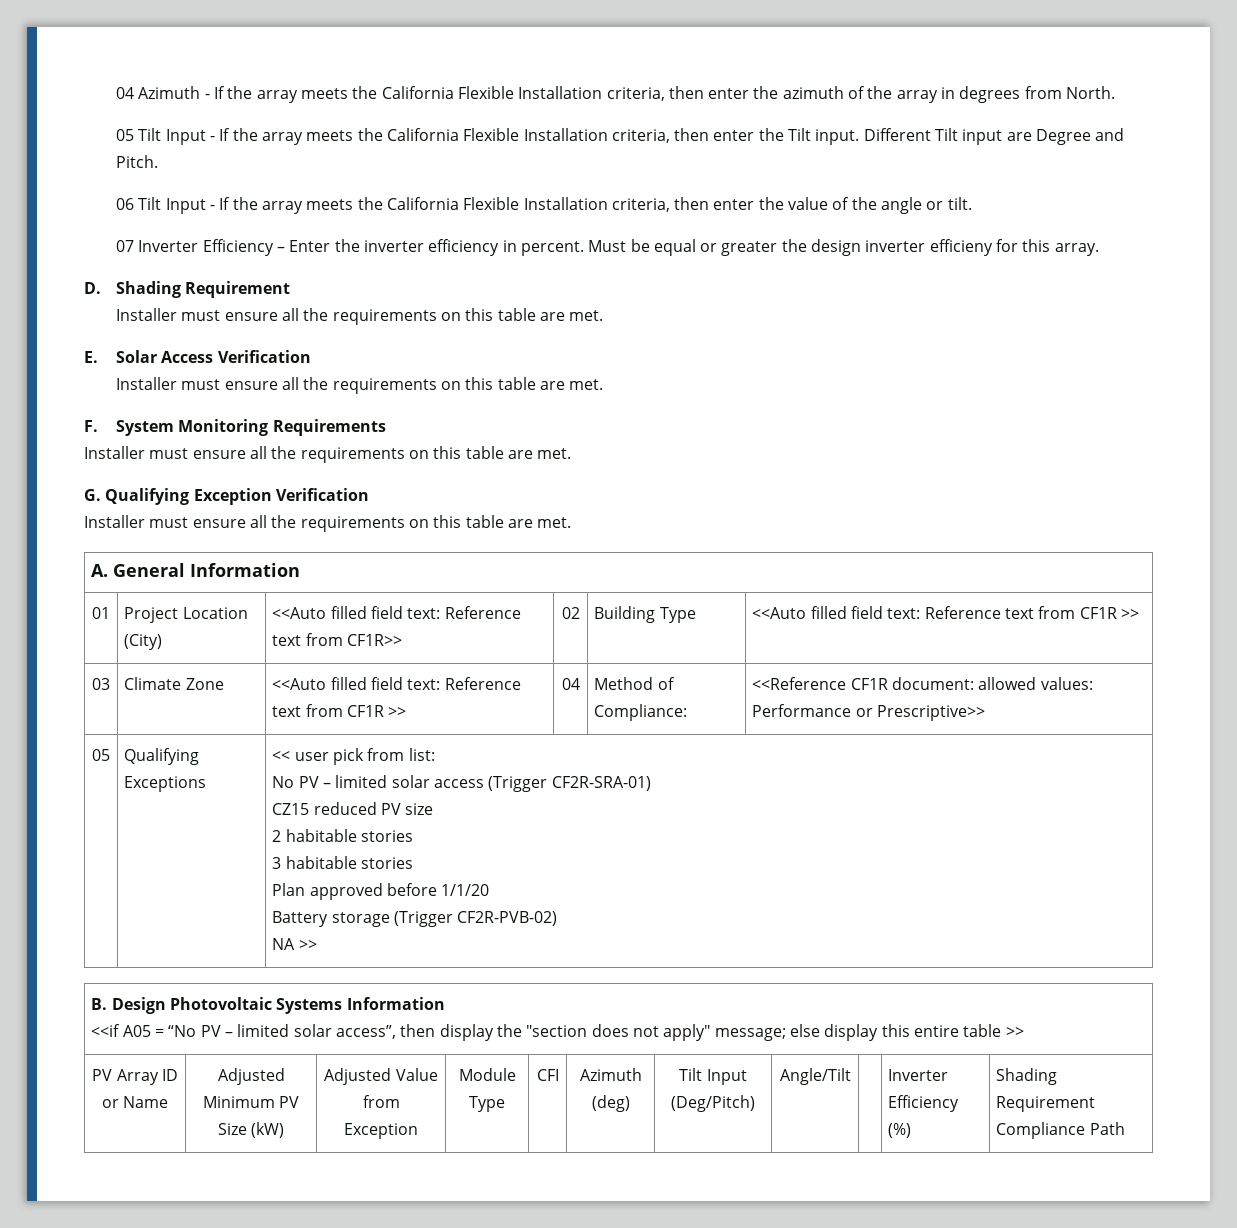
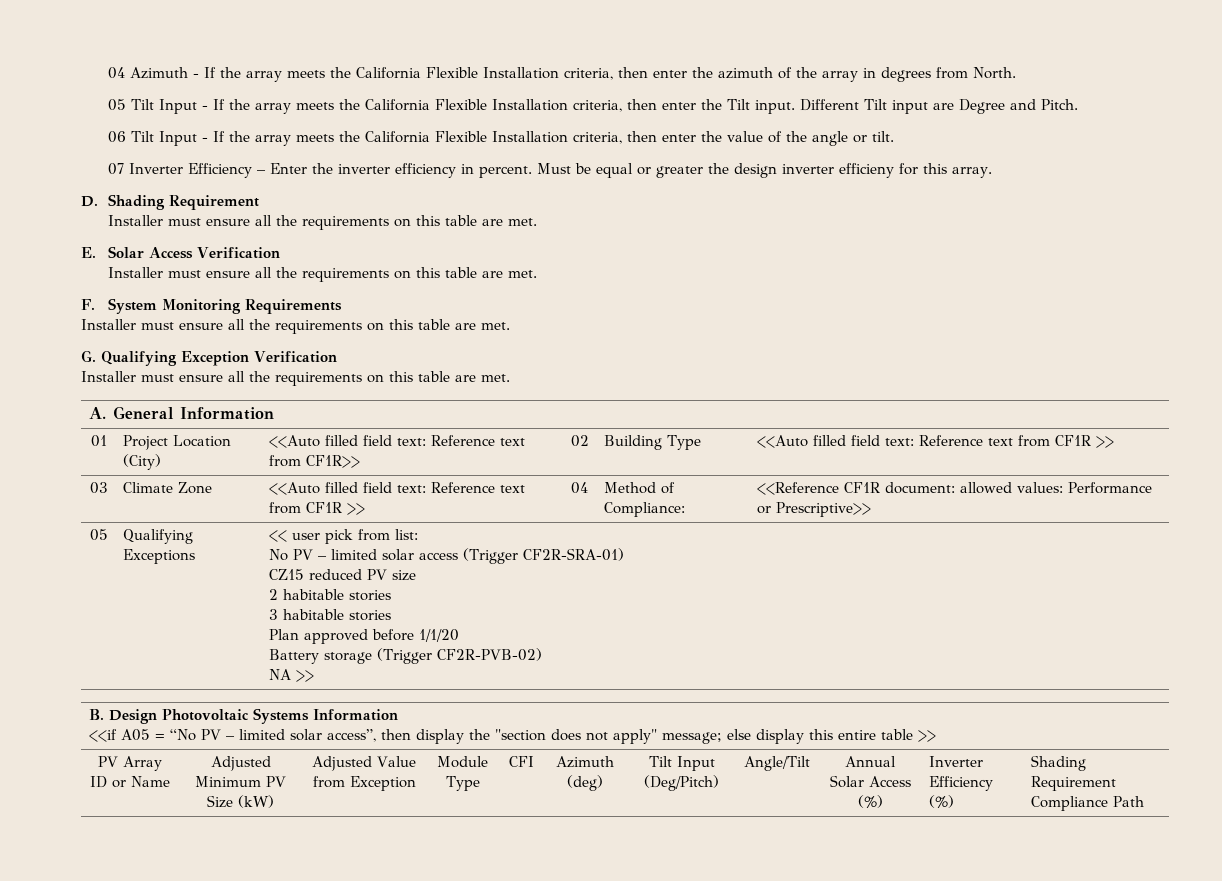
(851, 1076) none -> [845,756,896,767] [829,775,911,788] [857,795,883,808] Annual Solar Access (%)

